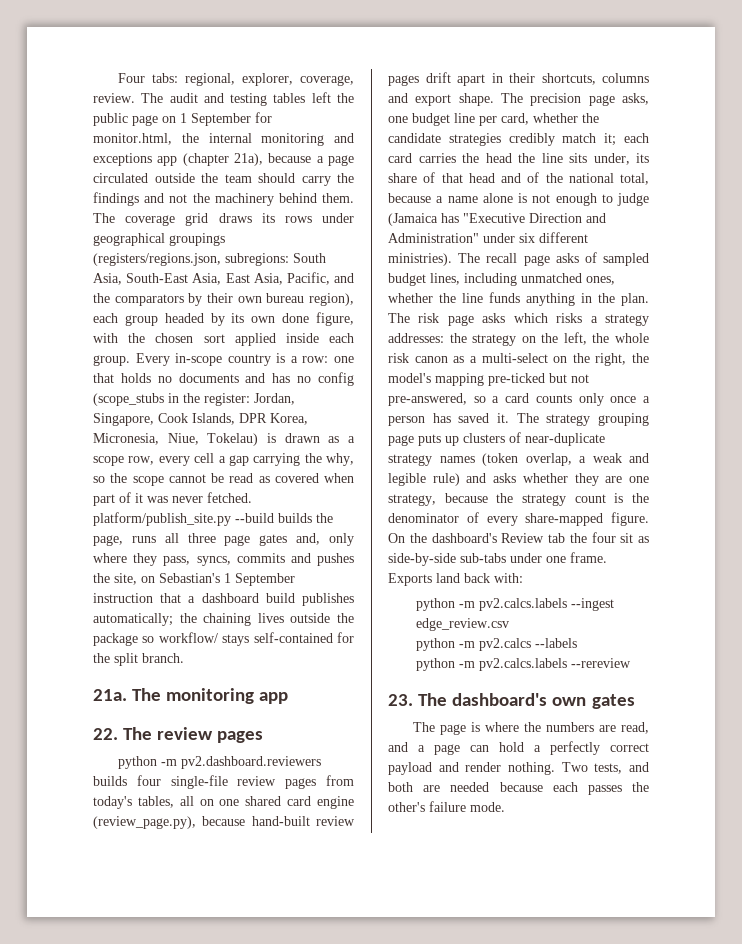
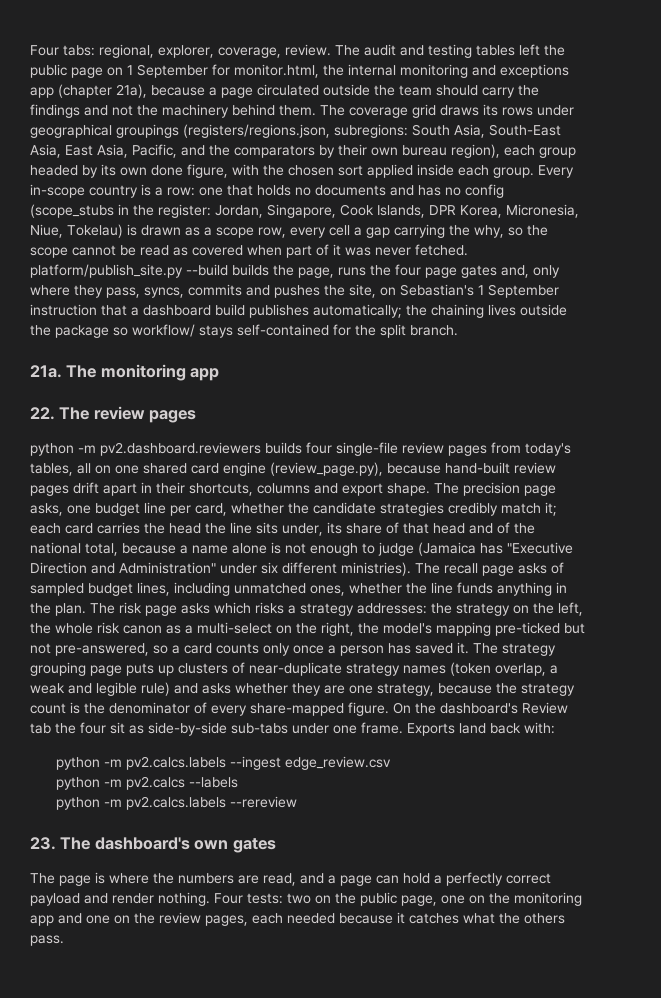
[164,533,216,543] all three -> [370,264,421,276] the four
[561,762,649,774] [388,782,649,795] [388,801,505,812] Two tests, and both are needed because each passes the other's failure mode. -> [214,892,582,906] [30,912,565,926] [30,935,64,946] Four tests: two on the public page, one on the monitoring app and one on the review pages, each needed because it catches what the others pass.

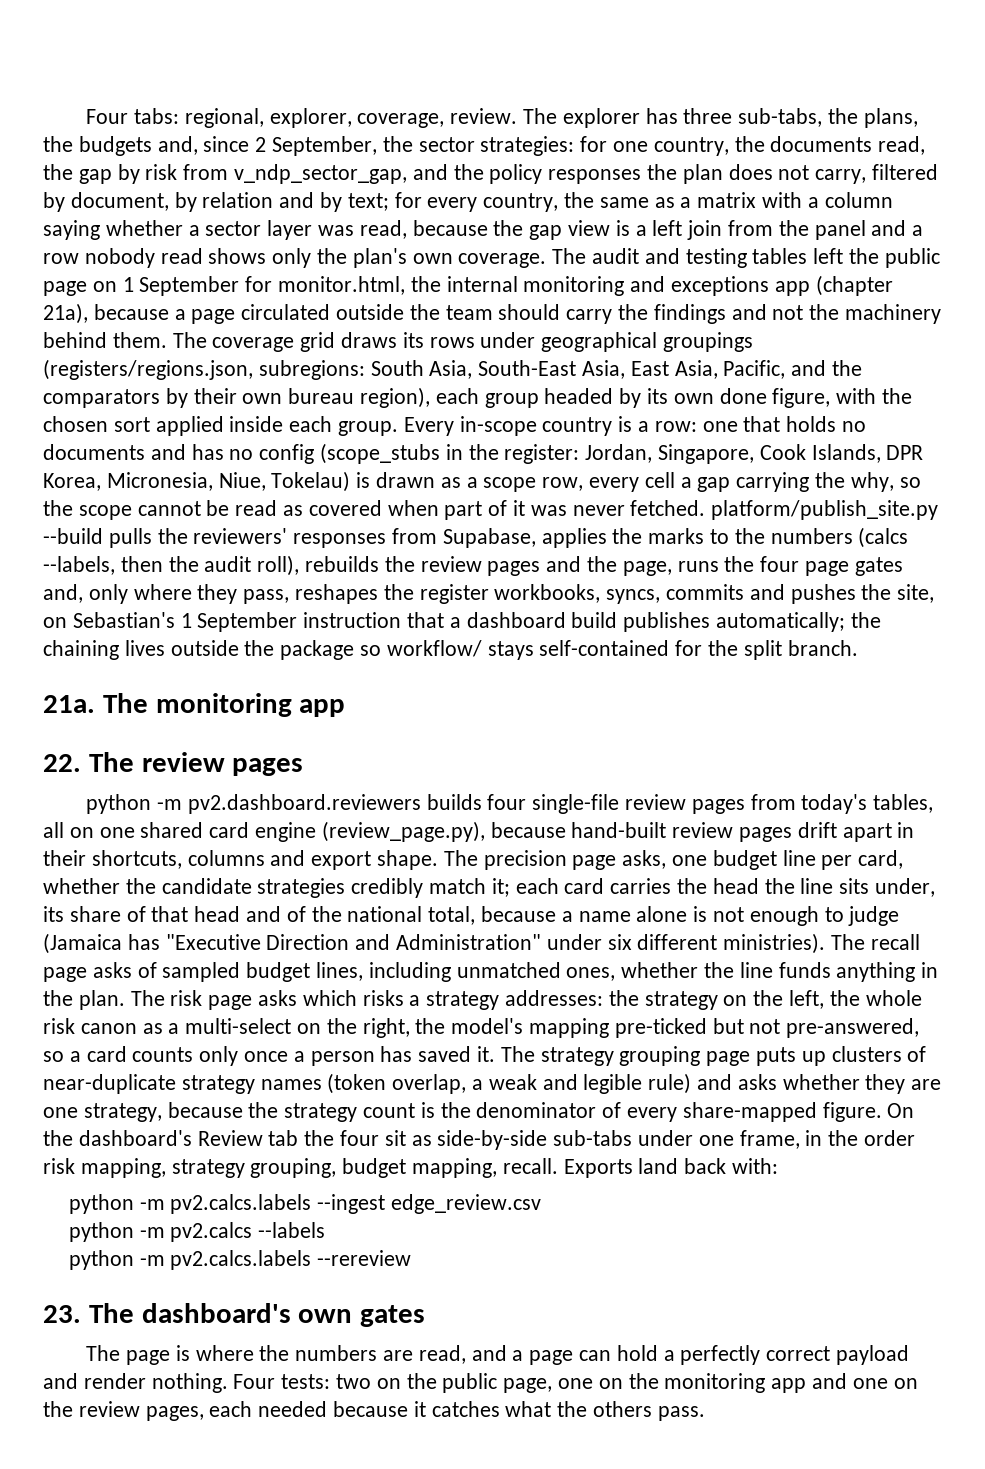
(360, 50) none -> [562,108,918,128] [43,136,926,156] [43,164,939,184] [43,192,893,212] [43,220,924,240] [43,248,587,268] explorer has three sub-tabs, the plans, the budgets and, since 2 September, the sector strategies: for one country, the documents read, the gap by risk from v_ndp_sector_gap, and the policy responses the plan does not carry, filtered by document, by relation and by text; for every country, the same as a matrix with a column saying whether a sector layer was read, because the gap view is a left join from the panel and a row nobody read shows only the plan's own coverage. The
[232,264,269,276] builds -> [108,527,909,548] [43,555,582,576] pulls the reviewers' responses from Supabase, applies the marks to the numbers (calcs --labels, then the audit roll), rebuilds the review pages and
(140, 292) none -> [295,584,601,604] reshapes the register workbooks,
[361,722,403,734] frame. -> [739,1130,916,1149] [43,1158,558,1178] frame, in the order risk mapping, strategy grouping, budget mapping, recall.

